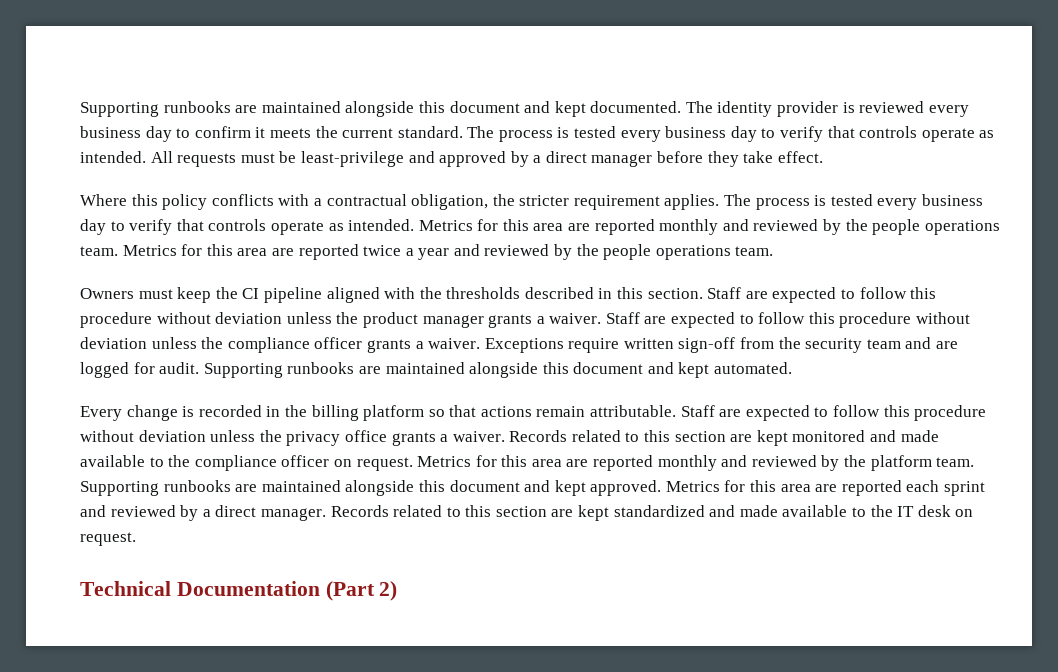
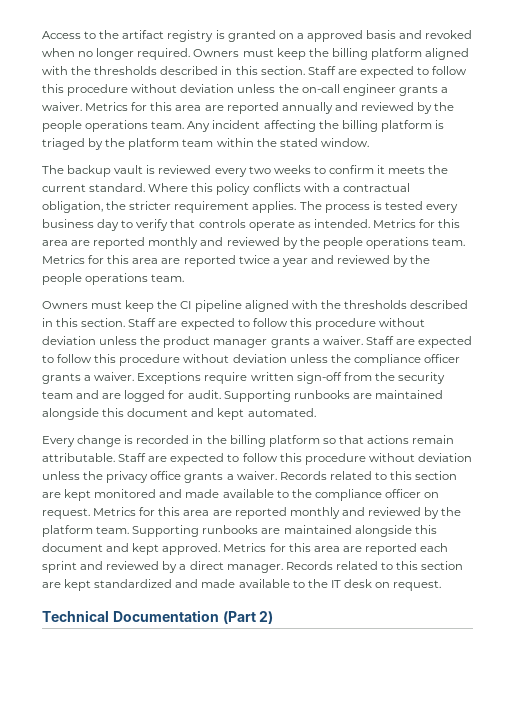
[80,101,839,117] Supporting runbooks are maintained alongside this document and kept documented. The identity provider -> [42,30,473,42] [42,48,470,60] [42,66,468,78] [42,84,448,96] [42,102,455,114] [42,120,444,132] [42,138,369,150] [42,165,144,177] Access to the artifact registry is granted on a approved basis and revoked when no longer required. Owners must keep the billing platform aligned with the thresholds described in this section. Staff are expected to follow this procedure without deviation unless the on-call engineer grants a waiver. Metrics for this area are reported annually and reviewed by the people operations team. Any incident affecting the billing platform is triaged by the platform team within the stated window. // The backup vault
[80,126,172,142] business day -> [248,165,311,174] two weeks
[467,126,995,142] [80,151,823,167] The process is tested every business day to verify that controls operate as intended. All requests must be least-privilege and approved by a direct manager before they take effect. // -> (146, 187) none

